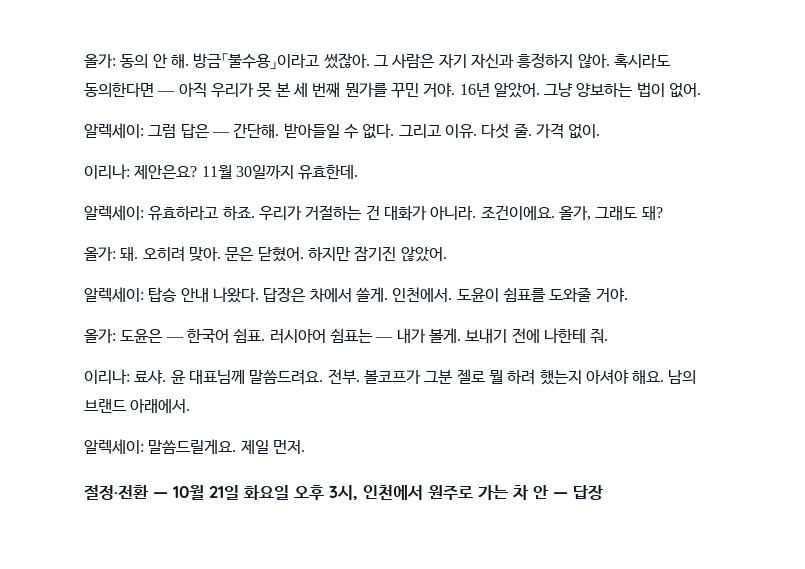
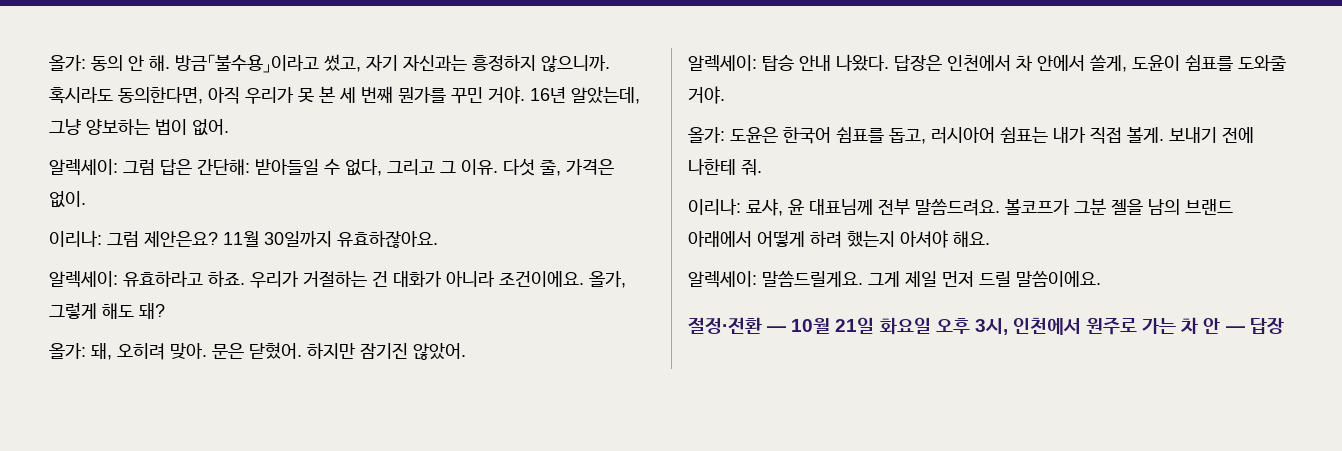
[323,53,670,69] [84,82,176,97] 썼잖아. 그 사람은 자기 자신과 흥정하지 않아. 혹시라도 동의한다면 — -> [324,54,610,72] [49,87,203,104] 썼고, 자기 자신과는 흥정하지 않으니까. 혹시라도 동의한다면,
[493,83,540,98] 알았어. -> [571,87,640,104] 알았는데,
[211,123,564,139] — 간단해. 받아들일 수 없다. 그리고 이유. 다섯 줄. 가격 -> [197,158,614,176] 간단해: 받아들일 수 없다, 그리고 그 이유. 다섯 줄, 가격은
(130, 171) none -> [107,231,139,247] 그럼
[298,164,359,180] 유효한데. -> [337,231,438,248] 유효하잖아요.
[430,206,477,220] 아니라. -> [446,271,495,287] 아니라
[595,206,638,220] 그래도 -> [49,302,134,319] 그렇게 해도
[120,247,139,261] 돼. -> [91,343,112,360] 돼,
[309,287,453,302] 차에서 쓸게. 인천에서. -> [947,55,1127,72] 인천에서 차 안에서 쓸게,
[165,328,426,344] — 한국어 쉼표. 러시아어 쉼표는 — 내가 -> [783,127,1122,144] 한국어 쉼표를 돕고, 러시아어 쉼표는 내가 직접
[134,370,167,384] 료샤. -> [746,199,783,216] 료샤,
[249,369,503,385] 말씀드려요. 전부. 볼코프가 그분 젤로 뭘 -> [878,198,1233,216] [688,231,805,247] 전부 말씀드려요. 볼코프가 그분 젤을 남의 브랜드 아래에서 어떻게
[668,370,697,384] [84,399,191,413] 남의 브랜드 아래에서. -> (990, 239) none
[240,440,305,454] 제일 먼저. -> [868,271,1101,287] 그게 제일 먼저 드릴 말씀이에요.

